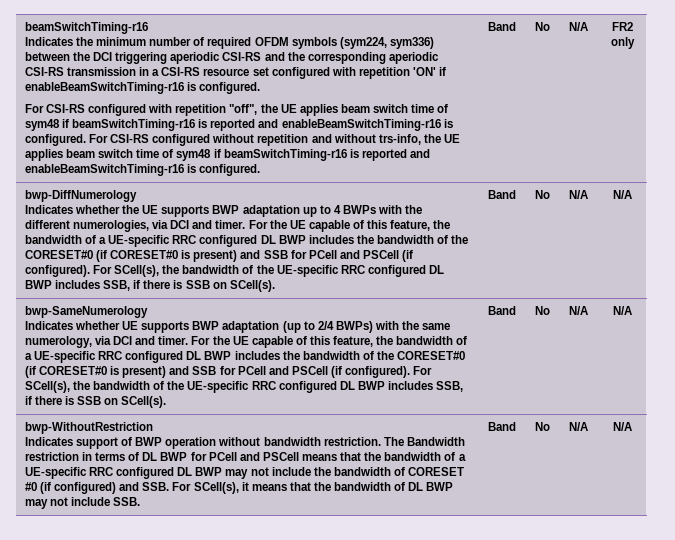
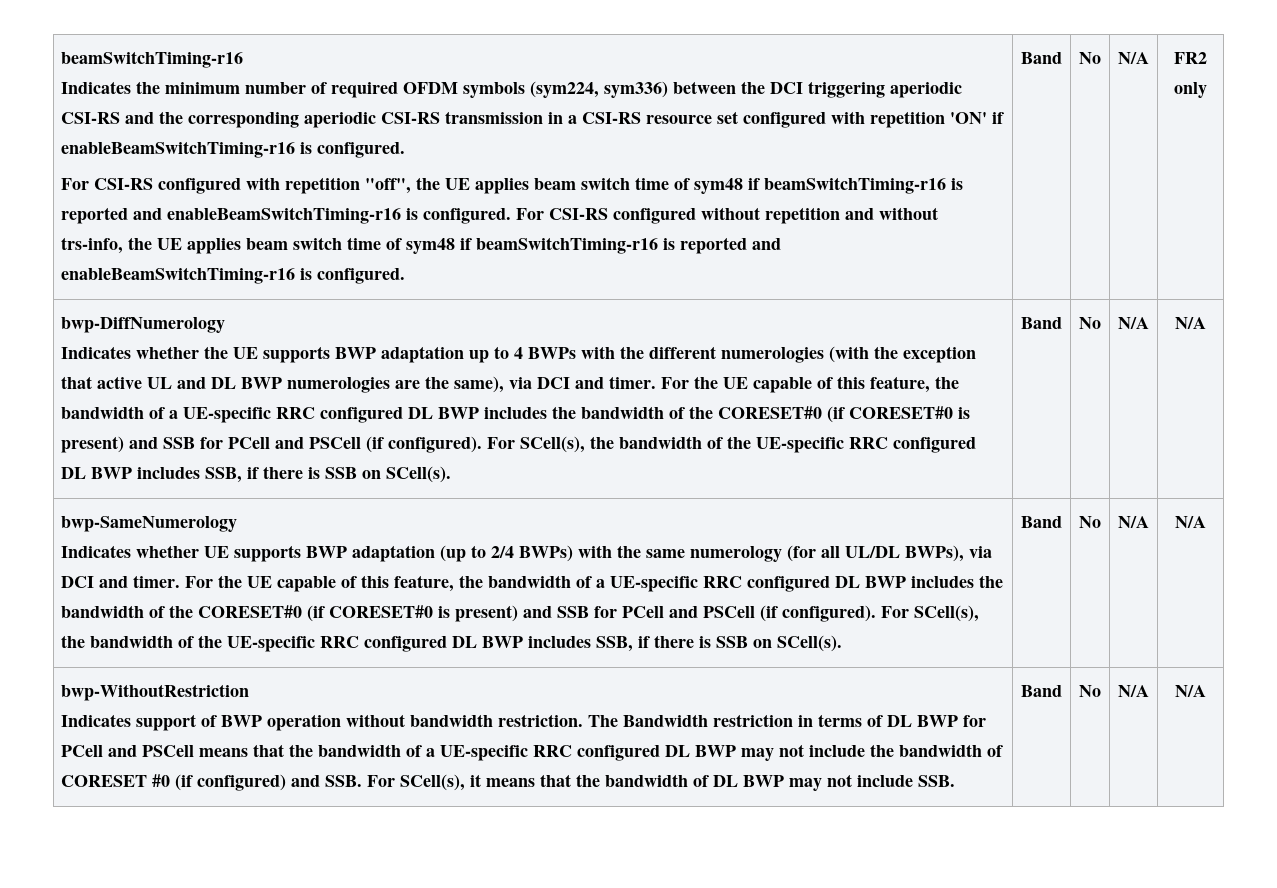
[73,220,150,232] numerologies, -> [721,346,977,363] [61,376,505,393] numerologies (with the exception that active UL and DL BWP numerologies are the same),
[24,336,92,348] numerology, -> [690,545,965,562] numerology (for all UL/DL BWPs),

